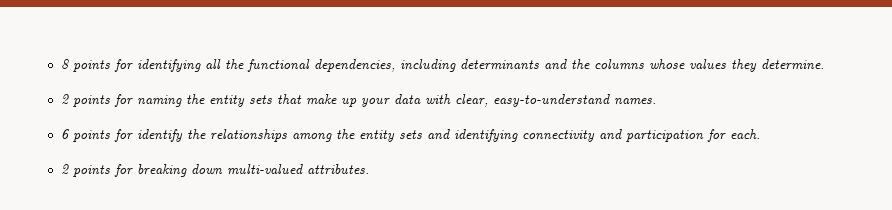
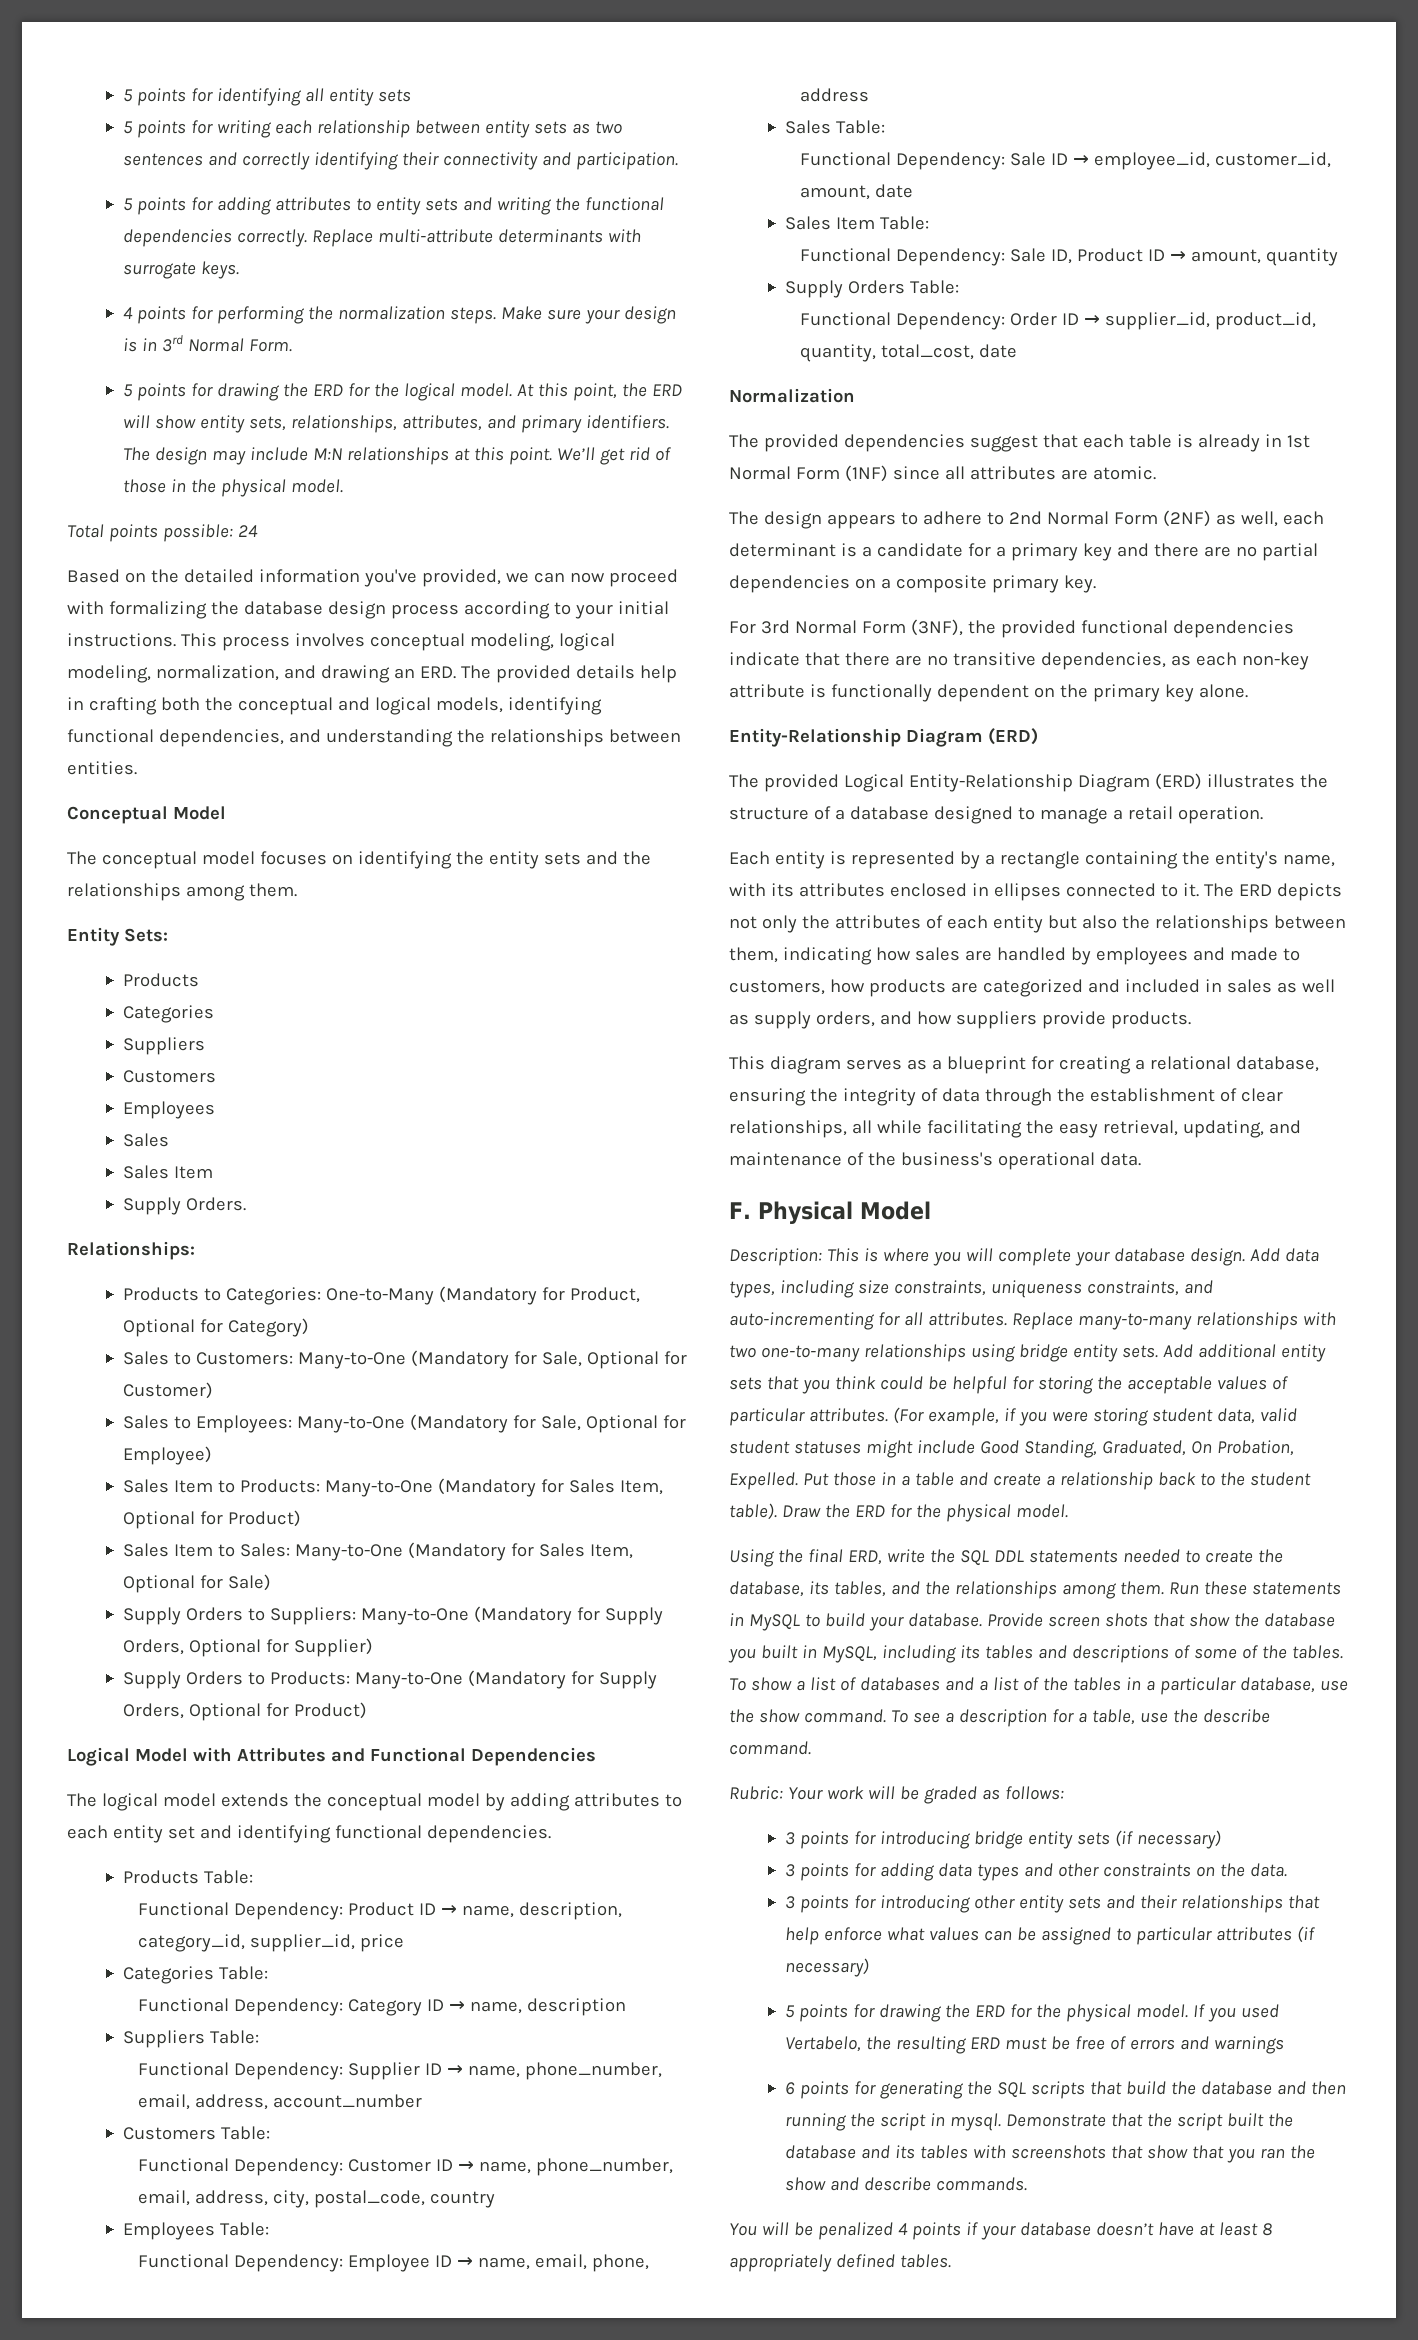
[60,59,69,69] 8 -> [122,89,133,102] 5
[224,59,824,72] [60,94,656,107] [60,129,760,142] [60,164,369,177] the functional dependencies, including determinants and the columns whose values they determine. // 2 points for naming the entity sets that make up your data with clear, easy-to-understand names. // 6 points for identify the relationships among the entity sets and identifying connectivity and participation for each. // 2 points for breaking down multi-valued attributes. -> [328,88,411,106] [122,120,622,138] [122,152,678,170] [122,197,664,215] [122,229,641,247] [122,261,239,279] [122,306,676,324] [122,335,292,352] [122,383,682,401] [122,415,669,433] [122,447,671,465] [122,479,343,497] [67,524,258,542] [67,569,678,587] [67,601,669,619] [67,633,615,651] [67,665,677,683] [67,697,602,715] [67,729,681,747] [67,761,137,775] [67,806,226,824] [67,851,651,869] [67,883,297,901] [67,927,168,946] [122,973,199,987] [122,1005,214,1023] [122,1037,205,1055] [122,1070,216,1083] [122,1101,215,1119] [122,1133,169,1147] [122,1165,213,1179] [122,1197,246,1215] [67,1241,195,1260] [122,1286,640,1305] [122,1318,309,1337] [122,1350,687,1369] [122,1382,213,1399] [122,1414,686,1433] [122,1446,212,1465] [122,1478,663,1497] [122,1510,301,1529] [122,1542,633,1561] [122,1574,271,1593] [122,1606,663,1625] [122,1638,373,1657] [122,1670,657,1689] [122,1702,367,1721] [67,1747,596,1766] [67,1793,682,1811] [67,1825,551,1843] [122,1870,253,1884] [137,1902,622,1920] [137,1934,404,1952] [122,1966,268,1984] [137,1998,626,2016] [122,2030,259,2048] [137,2062,662,2080] [137,2094,422,2110] [122,2126,270,2140] [137,2158,673,2176] [137,2190,495,2208] [122,2222,269,2240] [137,2254,649,2272] [799,88,869,102] [784,120,885,134] [799,152,1331,170] [799,184,913,200] [784,216,929,230] [799,248,1338,266] [784,280,959,298] [799,312,1316,330] [799,344,1017,362] [729,388,855,403] [729,434,1310,452] [729,465,1156,482] [729,510,1324,529] [729,543,1318,561] [729,575,1096,593] [729,619,1294,638] [729,652,1309,670] [729,684,1248,702] [729,728,1038,747] [729,773,1328,792] [729,806,1263,824] [729,851,1335,869] [729,883,1342,901] [729,915,1346,933] [729,947,1300,965] [729,979,1335,997] [729,1011,1191,1029] [729,1056,1319,1074] [729,1088,1283,1106] [729,1120,1301,1138] [729,1152,1141,1170] [729,1201,931,1224] [729,1248,1319,1266] [729,1280,1213,1298] [729,1312,1336,1330] [729,1344,1326,1362] [729,1376,1288,1394] [729,1407,1297,1426] [729,1440,1294,1458] [729,1472,1311,1490] [729,1503,1068,1522] [729,1549,1283,1567] [729,1581,1341,1599] [729,1613,1335,1631] [728,1645,1343,1663] [729,1677,1348,1695] [729,1709,1270,1727] [729,1741,811,1755] [729,1786,1064,1804] [784,1830,1221,1849] [784,1863,1287,1881] [784,1895,1320,1913] [784,1926,1315,1945] [784,1958,869,1977] [784,2004,1279,2022] [784,2036,1284,2054] [784,2081,1346,2099] [784,2113,1293,2131] [784,2145,1315,2163] [784,2177,1027,2191] [729,2222,1272,2240] [729,2254,951,2272] entity sets // 5 points for writing each relationship between entity sets as two sentences and correctly identifying their connectivity and participation. // 5 points for adding attributes to entity sets and writing the functional dependencies correctly. Replace multi-attribute determinants with surrogate keys. // 4 points for performing the normalization steps. Make sure your design is in 3rd Normal Form. // 5 points for drawing the ERD for the logical model. At this point, the ERD will show entity sets, relationships, attributes, and primary identifiers. The design may include M:N relationships at this point. We’ll get rid of those in the physical model. // Total points possible: 24 // Based on the detailed information you've provided, we can now proceed with formalizing the database design process according to your initial instructions. This process involves conceptual modeling, logical modeling, normalization, and drawing an ERD. The provided details help in crafting both the conceptual and logical models, identifying functional dependencies, and understanding the relationships between entities. // Conceptual Model // The conceptual model focuses on identifying the entity sets and the relationships among them. // Entity Sets: // Products // Categories // Suppliers // Customers // Employees // Sales // Sales Item // Supply Orders. // Relationships: // Products to Categories: One-to-Many (Mandatory for Product, Optional for Category) // Sales to Customers: Many-to-One (Mandatory for Sale, Optional for Customer) // Sales to Employees: Many-to-One (Mandatory for Sale, Optional for Employee) // Sales Item to Products: Many-to-One (Mandatory for Sales Item, Optional for Product) // Sales Item to Sales: Many-to-One (Mandatory for Sales Item, Optional for Sale) // Supply Orders to Suppliers: Many-to-One (Mandatory for Supply Orders, Optional for Supplier) // Supply Orders to Products: Many-to-One (Mandatory for Supply Orders, Optional for Product) // Logical Model with Attributes and Functional Dependencies // The logical model extends the conceptual model by adding attributes to each entity set and identifying functional dependencies. // Products Table: // Functional Dependency: Product ID → name, description, category_id, supplier_id, price // Categories Table: // Functional Dependency: Category ID → name, description // Suppliers Table: // Functional Dependency: Supplier ID → name, phone_number, email, address, account_number // Customers Table: // Functional Dependency: Customer ID → name, phone_number, email, address, city, postal_code, country // Employees Table: // Functional Dependency: Employee ID → name, email, phone, address // Sales Table: // Functional Dependency: Sale ID → employee_id, customer_id, amount, date // Sales Item Table: // Functional Dependency: Sale ID, Product ID → amount, quantity // Supply Orders Table: // Functional Dependency: Order ID → supplier_id, product_id, quantity, total_cost, date // Normalization // The provided dependencies suggest that each table is already in 1st Normal Form (1NF) since all attributes are atomic. // The design appears to adhere to 2nd Normal Form (2NF) as well, each determinant is a candidate for a primary key and there are no partial dependencies on a composite primary key. // For 3rd Normal Form (3NF), the provided functional dependencies indicate that there are no transitive dependencies, as each non-key attribute is functionally dependent on the primary key alone. // Entity-Relationship Diagram (ERD) // The provided Logical Entity-Relationship Diagram (ERD) illustrates the structure of a database designed to manage a retail operation. // Each entity is represented by a rectangle containing the entity's name, with its attributes enclosed in ellipses connected to it. The ERD depicts not only the attributes of each entity but also the relationships between them, indicating how sales are handled by employees and made to customers, how products are categorized and included in sales as well as supply orders, and how suppliers provide products. // This diagram serves as a blueprint for creating a relational database, ensuring the integrity of data through the establishment of clear relationships, all while facilitating the easy retrieval, updating, and maintenance of the business's operational data. // F. Physical Model // Description: This is where you will complete your database design. Add data types, including size constraints, uniqueness constraints, and auto-incrementing for all attributes. Replace many-to-many relationships with two one-to-many relationships using bridge entity sets. Add additional entity sets that you think could be helpful for storing the acceptable values of particular attributes. (For example, if you were storing student data, valid student statuses might include Good Standing, Graduated, On Probation, Expelled. Put those in a table and create a relationship back to the student table). Draw the ERD for the physical model. // Using the final ERD, write the SQL DDL statements needed to create the database, its tables, and the relationships among them. Run these statements in MySQL to build your database. Provide screen shots that show the database you built in MySQL, including its tables and descriptions of some of the tables. To show a list of databases and a list of the tables in a particular database, use the show command. To see a description for a table, use the describe command. // Rubric: Your work will be graded as follows: // 3 points for introducing bridge entity sets (if necessary) // 3 points for adding data types and other constraints on the data. // 3 points for introducing other entity sets and their relationships that help enforce what values can be assigned to particular attributes (if necessary) // 5 points for drawing the ERD for the physical model. If you used Vertabelo, the resulting ERD must be free of errors and warnings // 6 points for generating the SQL scripts that build the database and then running the script in mysql. Demonstrate that the script built the database and its tables with screenshots that show that you ran the show and describe commands. // You will be penalized 4 points if your database doesn’t have at least 8 appropriately defined tables.

